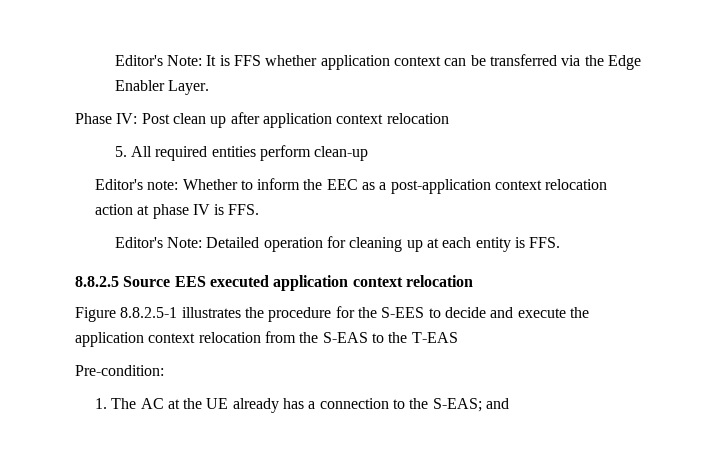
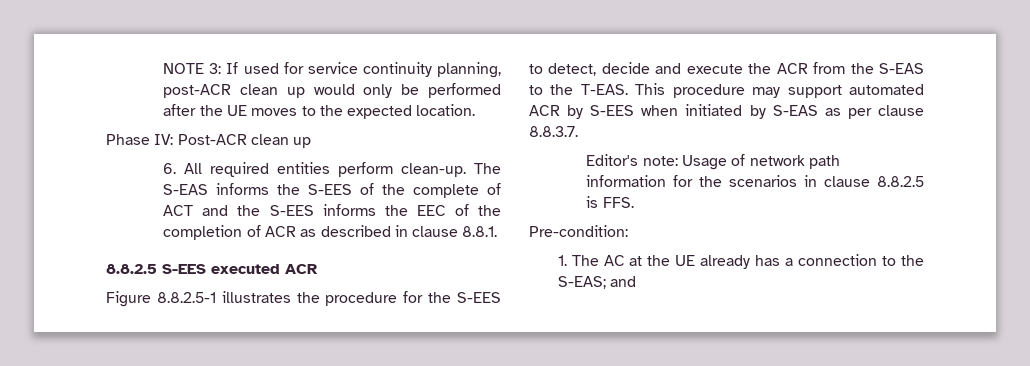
[114,54,641,70] [114,80,210,95] Editor's Note: It is FFS whether application context can be transferred via the Edge Enabler Layer. -> [163,62,501,78] [163,83,501,98] [163,104,476,119] NOTE 3: If used for service continuity planning, post-ACR clean up would only be performed after the UE moves to the expected location.
[141,112,449,128] [114,145,369,161] [94,178,608,194] [94,204,260,219] [114,236,561,252] [75,275,473,291] Post clean up after application context relocation // 5. All required entities perform clean-up // Editor's note: Whether to inform the EEC as a post-application context relocation action at phase IV is FFS. // Editor's Note: Detailed operation for cleaning up at each entity is FFS. // 8.8.2.5 Source EES executed application context relocation -> [177,134,312,148] [163,162,501,177] [163,183,501,198] [163,204,501,216] [163,225,498,240] [106,264,318,274] Post-ACR clean up // 6. All required entities perform clean-up. The S-EAS informs the S-EES of the complete of ACT and the S-EES informs the EEC of the completion of ACR as described in clause 8.8.1. // 8.8.2.5 S-EES executed ACR
(441, 313) none -> [548,63,597,76] detect,
[75,332,261,347] application context relocation -> [776,63,808,74] ACR
[411,332,458,343] T-EAS -> [580,83,924,98] [529,104,924,119] [529,126,578,137] [586,154,840,170] [586,175,924,187] [586,196,634,208] T-EAS. This procedure may support automated ACR by S-EES when initiated by S-EAS as per clause 8.8.3.7. // Editor's note: Usage of network path information for the scenarios in clause 8.8.2.5 is FFS.

